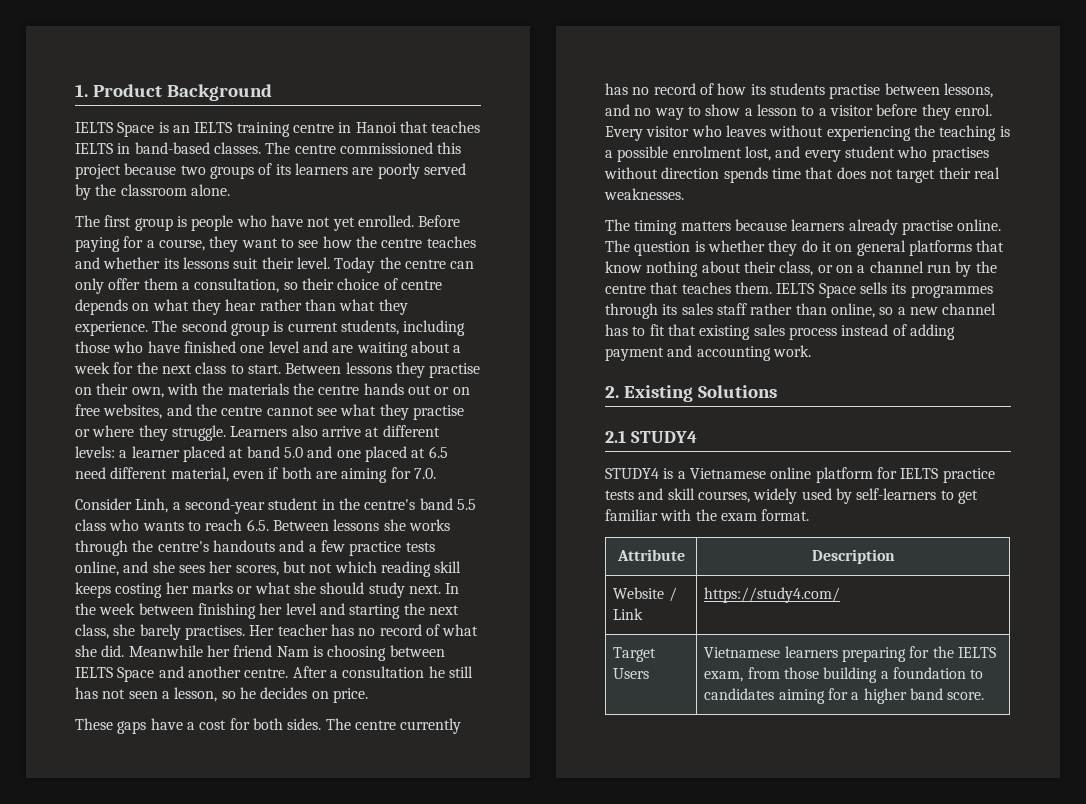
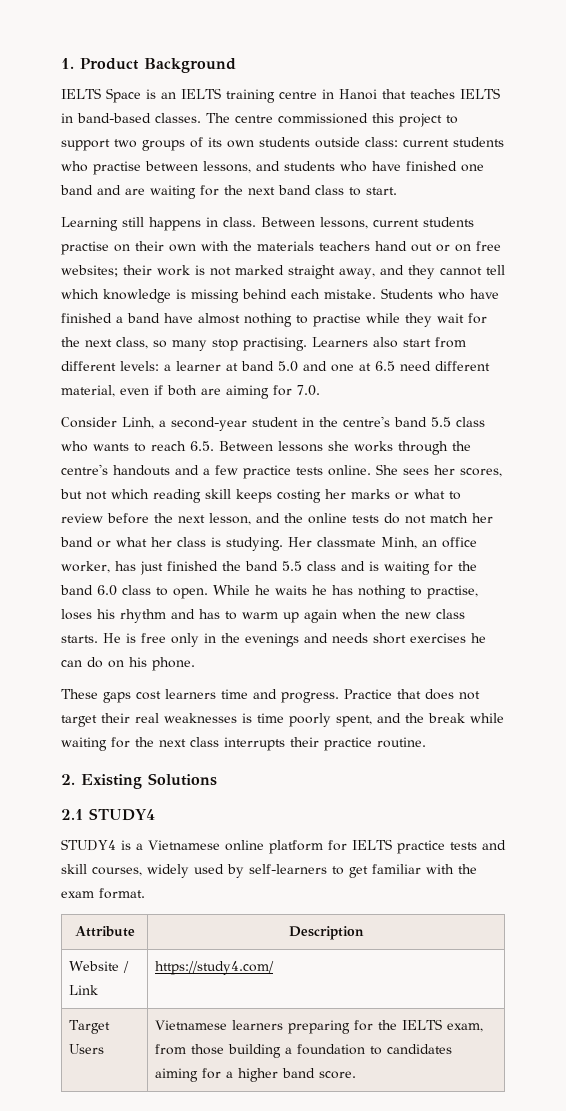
[124,163,177,175] because -> [446,115,458,124] [61,139,110,151] to support
[294,163,466,179] [75,184,230,200] [75,215,461,231] [75,236,476,252] [75,257,475,273] [75,278,442,294] [75,299,408,315] [75,320,466,336] [75,341,110,353] learners are poorly served by the classroom alone. // The first group is people who have not yet enrolled. Before paying for a course, they want to see how the centre teaches and whether its lessons suit their level. Today the centre can only offer them a consultation, so their choice of centre depends on what they hear rather than what they experience. The second group is current students, including those -> [227,137,504,148] [61,161,335,175] own students outside class: current students who practise between lessons, and students
[268,341,300,353] level -> [60,185,93,195] band
[410,341,462,353] [74,362,192,374] about a week for the next -> [200,185,311,196] for the next band
[285,362,425,378] Between lessons they -> [61,217,474,231] // Learning still happens in class. Between lessons, current students
[131,387,164,398] own, -> [169,244,196,252] own
[292,383,404,395] the centre hands -> [319,241,407,251] teachers hand
[103,404,464,420] [75,425,380,441] websites, and the centre cannot see what they practise or where they struggle. Learners also arrive at -> [61,265,505,279] [61,288,499,303] [61,313,487,327] [61,337,466,351] websites; their work is not marked straight away, and they cannot tell which knowledge is missing behind each mistake. Students who have finished a band have almost nothing to practise while they wait for the next class, so many stop practising. Learners also start from
[182,446,225,462] placed -> (221, 366) none
[364,446,407,462] placed -> (354, 368) none
[75,561,175,576] online, and she -> [328,464,398,476] online. She
[293,582,460,598] [75,603,459,619] [75,624,479,640] [75,645,445,661] [75,666,473,682] [75,687,368,703] [75,718,462,734] [605,83,993,99] [605,104,992,120] [605,125,1010,141] [605,146,989,162] [604,167,801,183] she should study next. In the week between finishing her level and starting the next class, she barely practises. Her teacher has no record of what she did. Meanwhile her friend Nam is choosing between IELTS Space and another centre. After a consultation he still has not seen a lesson, so he decides on price. // These gaps have a cost for both sides. The centre currently has no record of how its students practise between lessons, and no way to show a lesson to a visitor before they enrol. Every visitor who leaves without experiencing the teaching is a possible enrolment lost, and every student who practises without direction spends time -> [449,491,461,500] [61,513,493,525] [60,537,477,551] [61,561,477,575] [60,585,478,599] [61,609,465,623] [61,633,486,647] [61,657,195,671] [61,689,392,703] to review before the next lesson, and the online tests do not match her band or what her class is studying. Her classmate Minh, an office worker, has just finished the band 5.5 class and is waiting for the band 6.0 class to open. While he waits he has nothing to practise, loses his rhythm and has to warm up again when the new class starts. He is free only in the evenings and needs short exercises he can do on his phone. // These gaps cost learners time and progress. Practice
[604,188,684,200] [605,219,1002,235] [605,240,1005,256] [605,261,997,277] [605,282,993,298] [605,303,997,319] [605,324,955,340] [605,345,811,361] weaknesses. // The timing matters because learners already practise online. The question is whether they do it on general platforms that know nothing about their class, or on a channel run by the centre that teaches them. IELTS Space sells its programmes through its sales staff rather than online, so a new channel has to fit that existing sales process instead of adding payment and accounting work. -> [164,713,504,727] [61,737,426,751] weaknesses is time poorly spent, and the break while waiting for the next class interrupts their practice routine.

